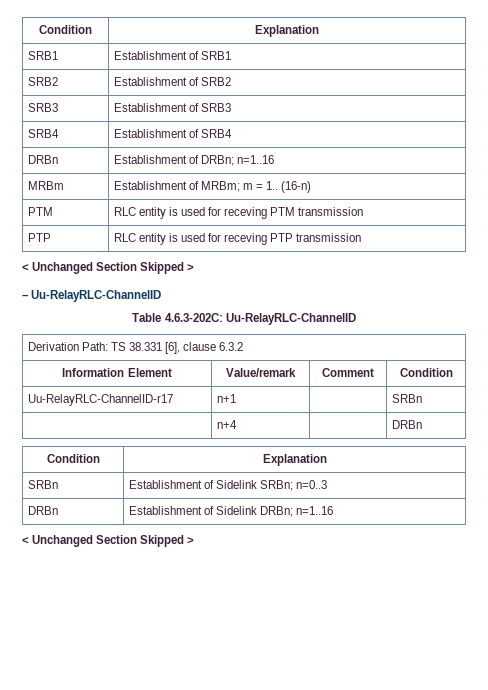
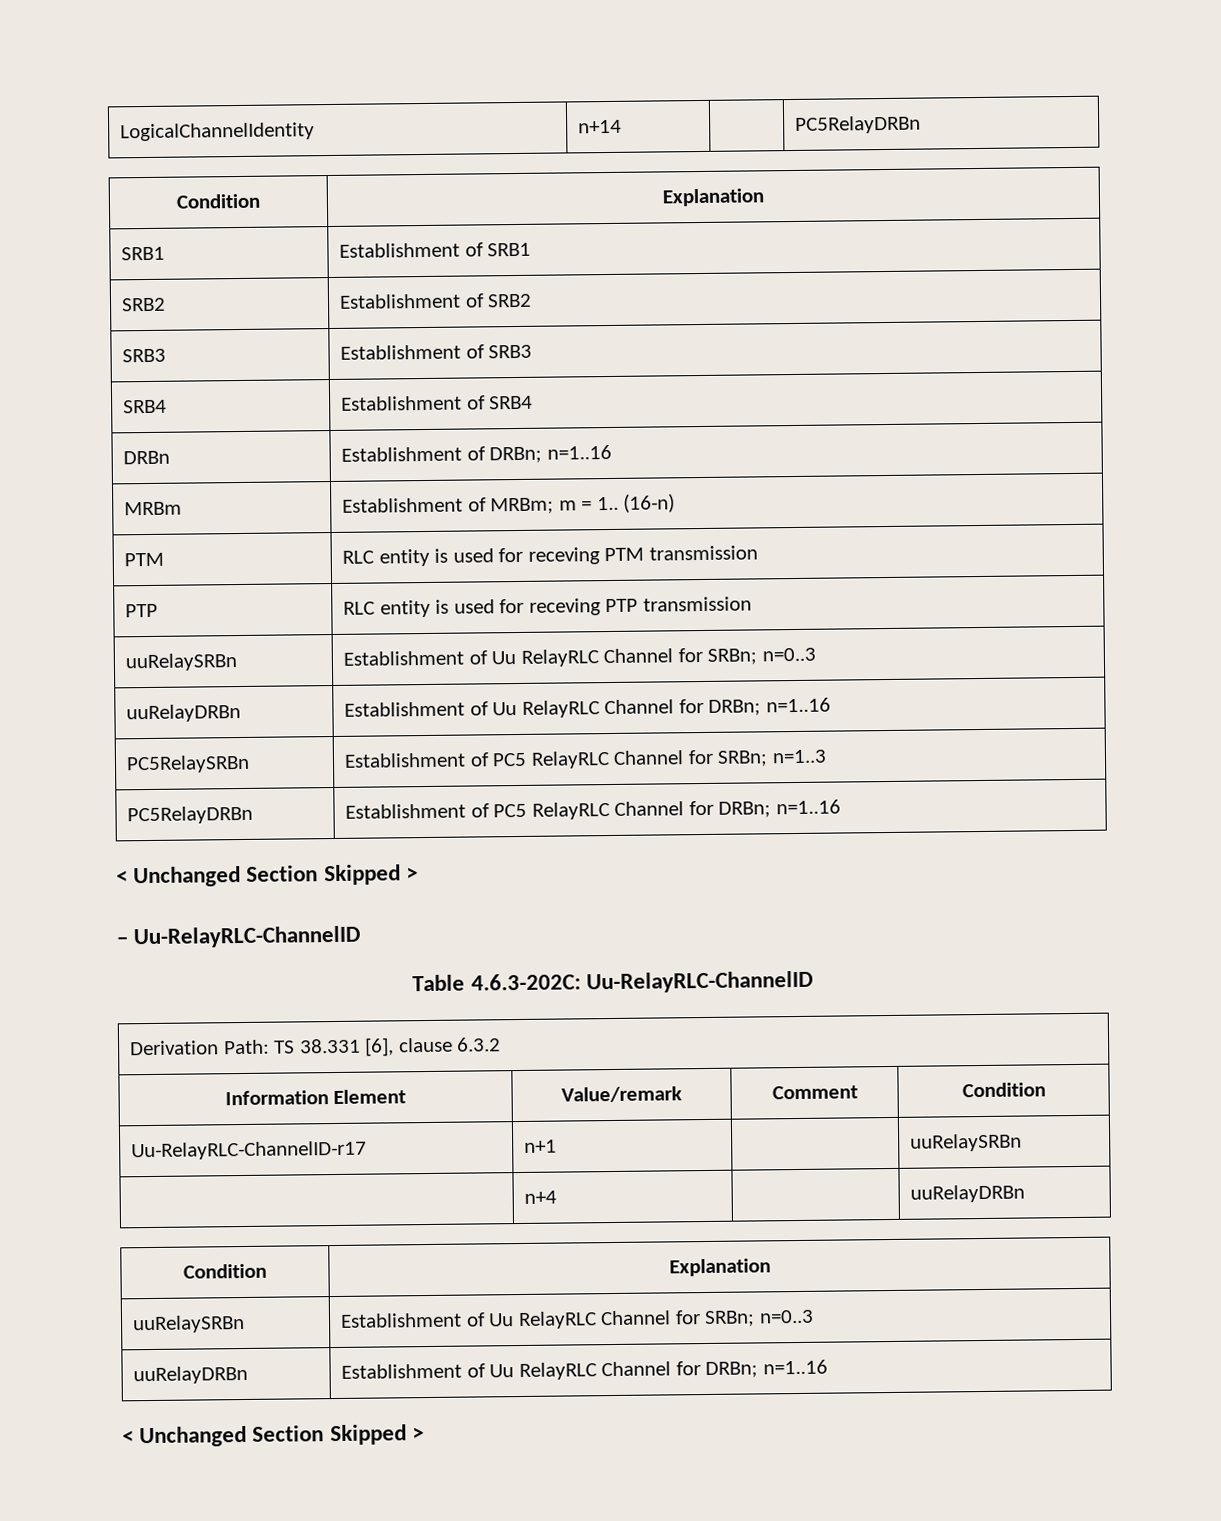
(39, 29) none -> [120,122,316,142] [578,119,623,134] [795,115,922,134] LogicalChannelIdentity | n+14 | | PC5RelayDRBn //
(362, 237) none -> [125,653,238,672] [343,647,816,667] [126,703,242,723] [344,697,831,718] [126,754,251,774] [344,749,827,769] [127,805,254,825] [345,799,841,820] // uuRelaySRBn | Establishment of Uu RelayRLC Channel for SRBn; n=0..3 // uuRelayDRBn | Establishment of Uu RelayRLC Channel for DRBn; n=1..16 // PC5RelaySRBn | Establishment of PC5 RelayRLC Channel for SRBn; n=1..3 // PC5RelayDRBn | Establishment of PC5 RelayRLC Channel for DRBn; n=1..16
[391,394,422,403] SRBn -> [910,1133,1023,1152] uuRelaySRBn
[391,420,422,429] [46,454,100,463] [262,454,327,466] [27,480,58,489] [128,480,327,491] [27,506,58,515] [128,506,257,515] DRBn // Condition | Explanation // SRBn | Establishment of Sidelink SRBn; n=0..3 // DRBn | Establishment of Sidelink -> [910,1184,1026,1203] [183,1263,267,1279] [668,1258,771,1277] [132,1314,246,1334] [340,1309,814,1330] [133,1365,249,1385] [341,1361,701,1381] uuRelayDRBn // Condition | Explanation // uuRelaySRBn | Establishment of Uu RelayRLC Channel for SRBn; n=0..3 // uuRelayDRBn | Establishment of Uu RelayRLC Channel for

